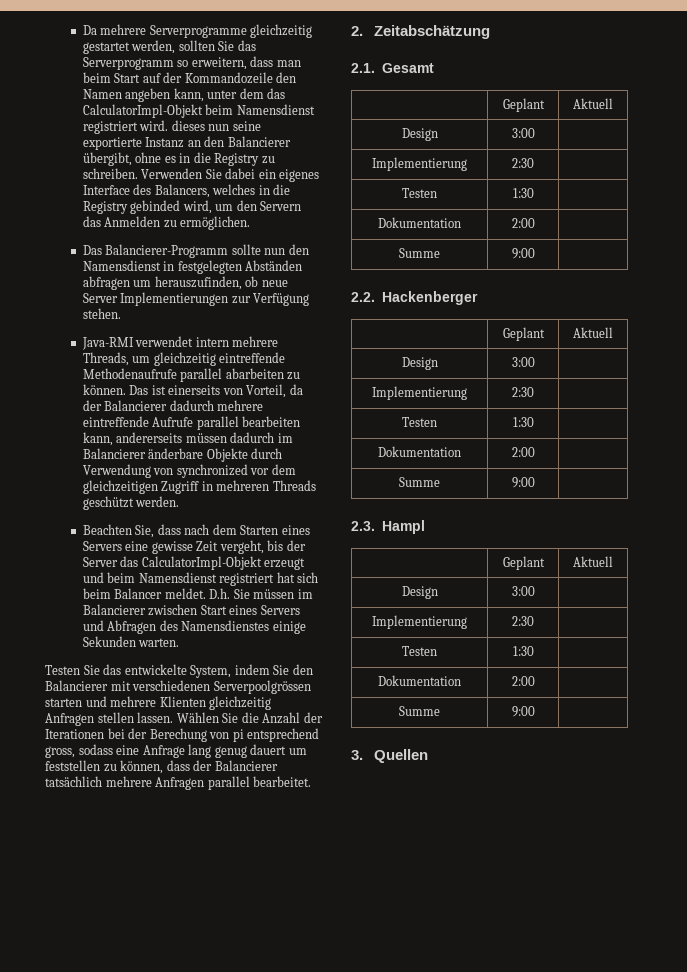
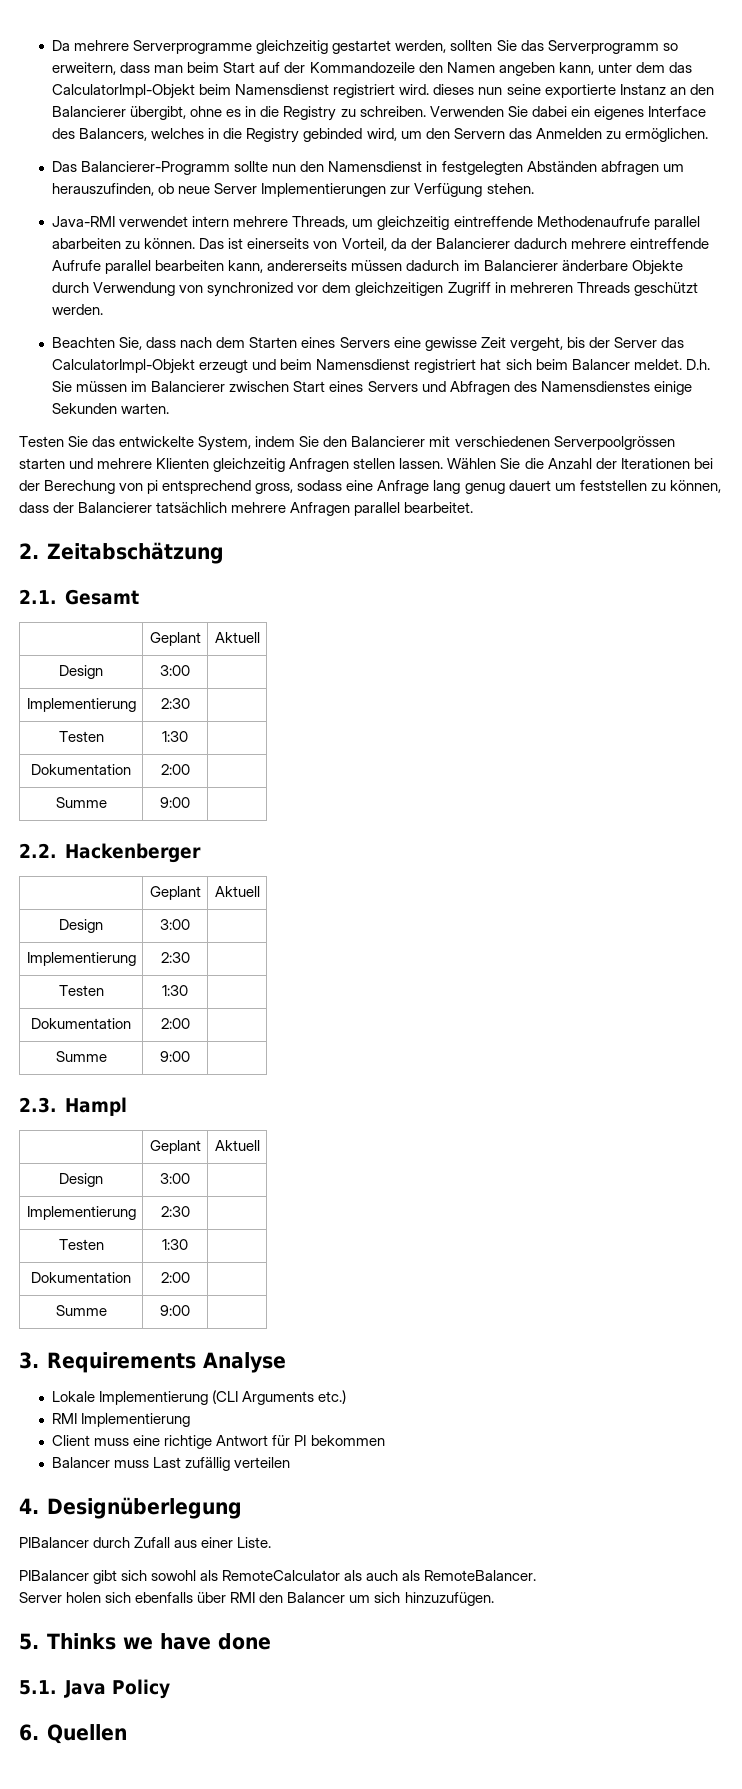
(363, 755) none -> [46,1352,286,1373] [52,1390,347,1405] [52,1413,191,1427] [52,1435,385,1449] [52,1457,291,1471] [19,1497,242,1519] [19,1537,272,1548] [19,1570,537,1584] [19,1592,494,1606] [19,1633,271,1650] [19,1679,170,1699] [19,1724,39,1741] Requirements Analyse // Lokale Implementierung (CLI Arguments etc.) // RMI Implementierung // Client muss eine richtige Antwort für PI bekommen // Balancer muss Last zufällig verteilen // 4. Designüberlegung // PIBalancer durch Zufall aus einer Liste. // PIBalancer gibt sich sowohl als RemoteCalculator als auch als RemoteBalancer. // Server holen sich ebenfalls über RMI den Balancer um sich hinzuzufügen. // 5. Thinks we have done // 5.1. Java Policy // 6.

